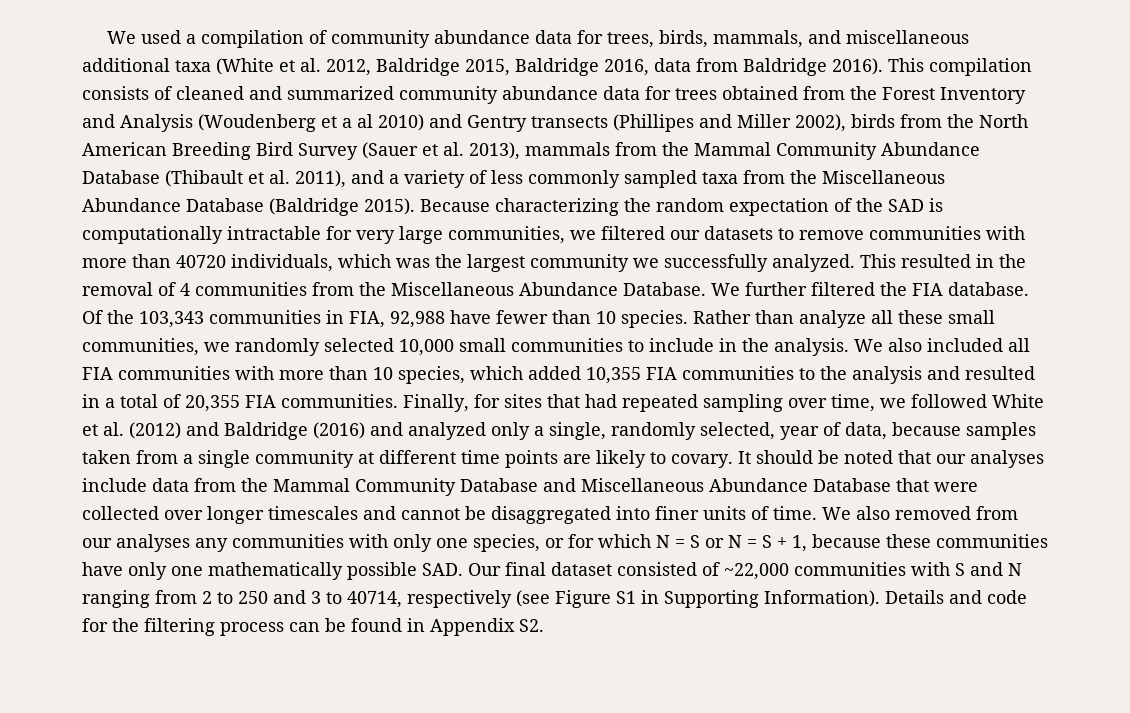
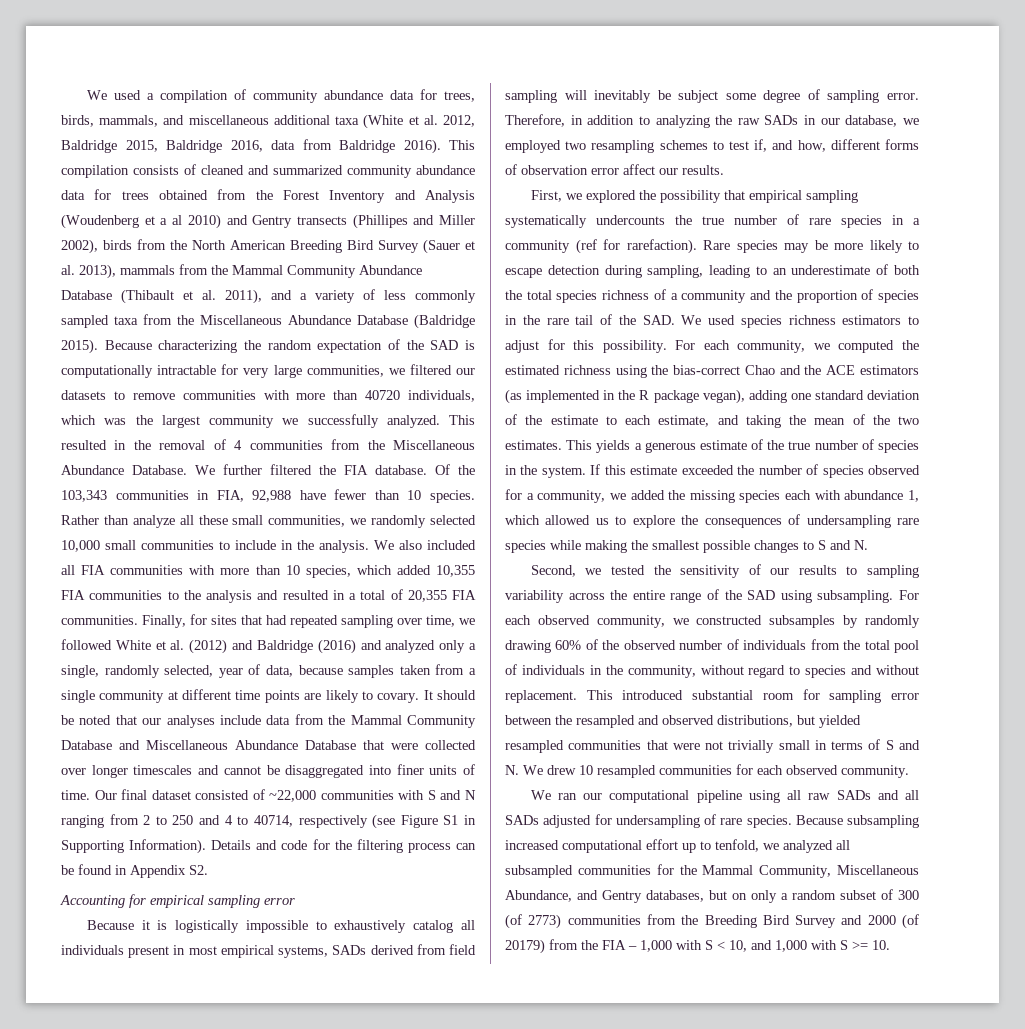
[822,506,1018,520] [82,534,1048,552] [82,562,463,580] We also removed from our analyses any communities with only one species, or for which N = S or N = S + 1, because these communities have only one mathematically possible SAD. -> (90, 795) none
[311,591,321,604] 3 -> [224,815,233,825] 4
(544, 625) none -> [60,894,295,908] [86,920,476,933] [61,944,477,958] [505,89,919,103] [505,114,919,128] [505,139,919,153] [505,164,724,175] [530,190,858,203] [505,214,920,228] [505,239,919,254] [505,264,920,278] [505,289,919,303] [505,314,919,328] [505,339,919,353] [505,365,919,378] [505,389,920,404] [505,414,919,428] [505,439,919,453] [505,464,920,478] [505,489,919,503] [505,514,919,528] [505,540,868,553] [530,564,919,578] [505,589,919,603] [505,615,920,628] [505,639,919,653] [505,664,919,678] [505,689,919,703] [505,715,861,728] [505,739,920,753] [505,764,909,778] [530,790,919,803] [505,814,919,828] [505,839,850,853] [505,864,919,878] [505,889,919,903] [505,914,919,929] [505,939,890,954] // Accounting for empirical sampling error // Because it is logistically impossible to exhaustively catalog all individuals present in most empirical systems, SADs derived from field sampling will inevitably be subject some degree of sampling error. Therefore, in addition to analyzing the raw SADs in our database, we employed two resampling schemes to test if, and how, different forms of observation error affect our results. // First, we explored the possibility that empirical sampling systematically undercounts the true number of rare species in a community (ref for rarefaction). Rare species may be more likely to escape detection during sampling, leading to an underestimate of both the total species richness of a community and the proportion of species in the rare tail of the SAD. We used species richness estimators to adjust for this possibility. For each community, we computed the estimated richness using the bias-correct Chao and the ACE estimators (as implemented in the R package vegan), adding one standard deviation of the estimate to each estimate, and taking the mean of the two estimates. This yields a generous estimate of the true number of species in the system. If this estimate exceeded the number of species observed for a community, we added the missing species each with abundance 1, which allowed us to explore the consequences of undersampling rare species while making the smallest possible changes to S and N. // Second, we tested the sensitivity of our results to sampling variability across the entire range of the SAD using subsampling. For each observed community, we constructed subsamples by randomly drawing 60% of the observed number of individuals from the total pool of individuals in the community, without regard to species and without replacement. This introduced substantial room for sampling error between the resampled and observed distributions, but yielded resampled communities that were not trivially small in terms of S and N. We drew 10 resampled communities for each observed community. // We ran our computational pipeline using all raw SADs and all SADs adjusted for undersampling of rare species. Because subsampling increased computational effort up to tenfold, we analyzed all subsampled communities for the Mammal Community, Miscellaneous Abundance, and Gentry databases, but on only a random subset of 300 (of 2773) communities from the Breeding Bird Survey and 2000 (of 20179) from the FIA – 1,000 with S < 10, and 1,000 with S >= 10.

